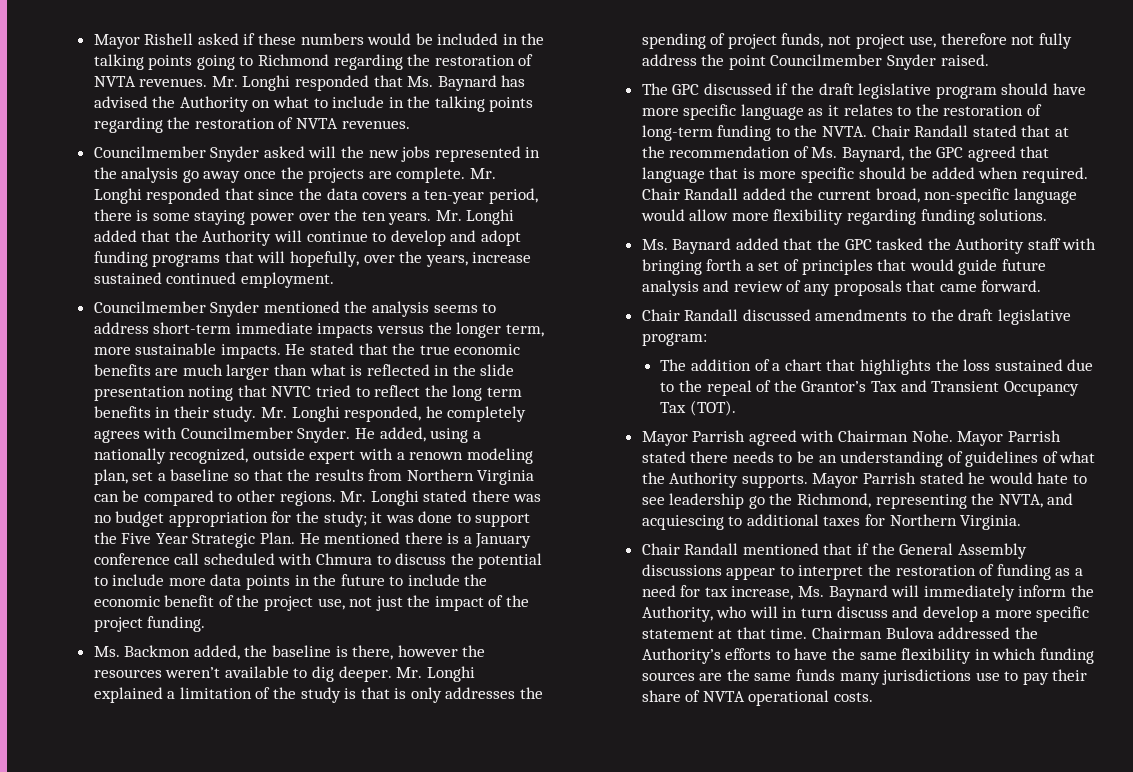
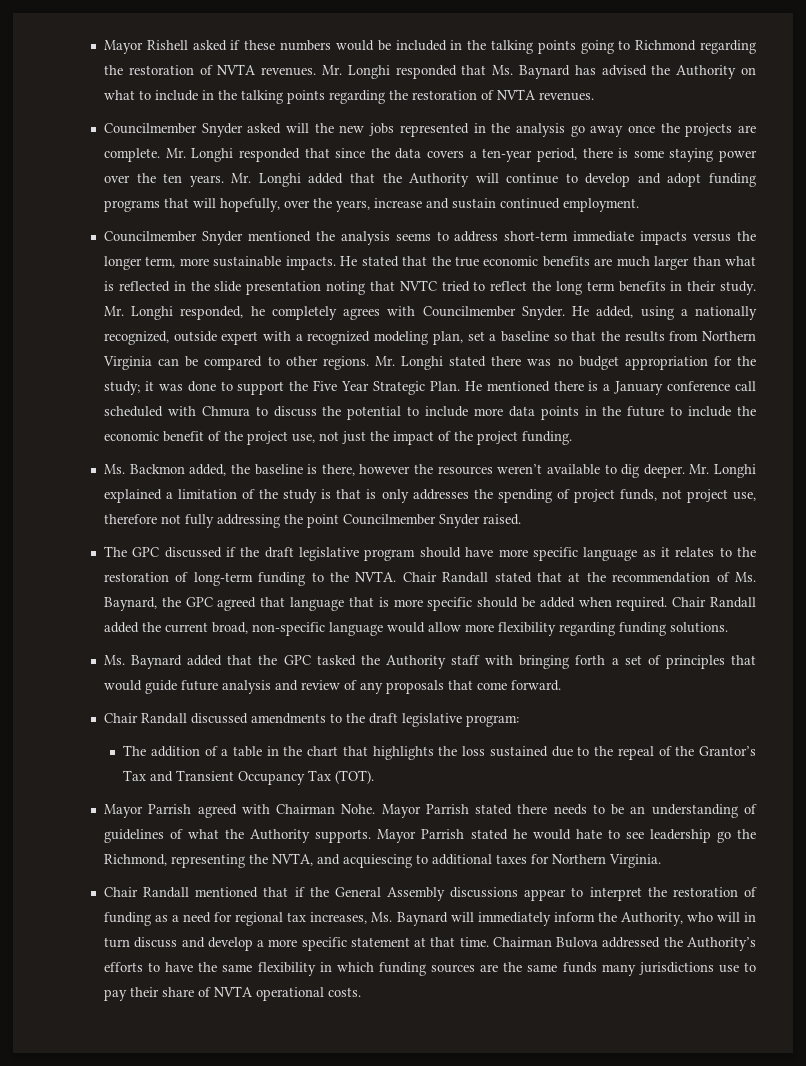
[93,272,162,284] sustained -> [426,198,497,209] and sustain
[409,452,464,460] renown -> [307,331,371,345] recognized
[641,54,697,66] address -> [217,514,281,528] addressing
[939,284,977,292] came -> [477,682,508,690] come
(781, 367) none -> [232,746,303,757] table in the
[704,586,794,600] tax increase, -> [235,912,368,926] regional tax increases,

